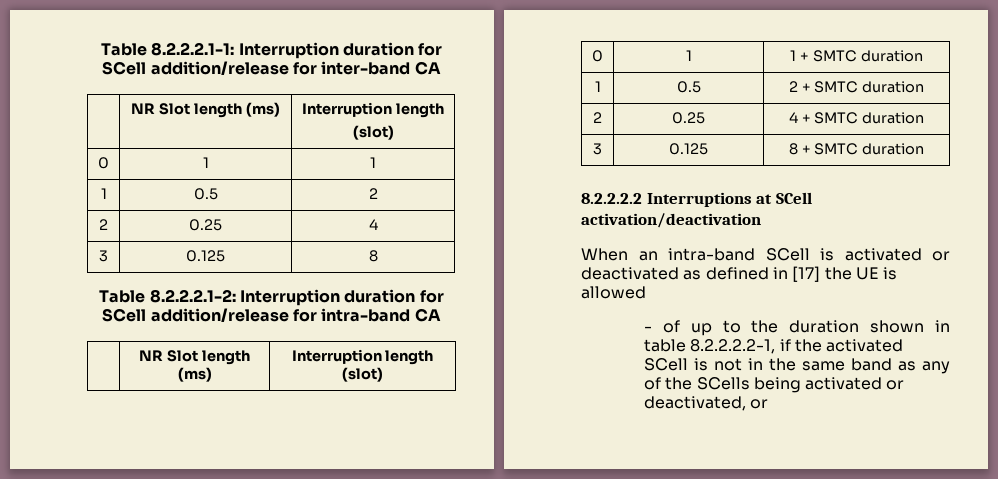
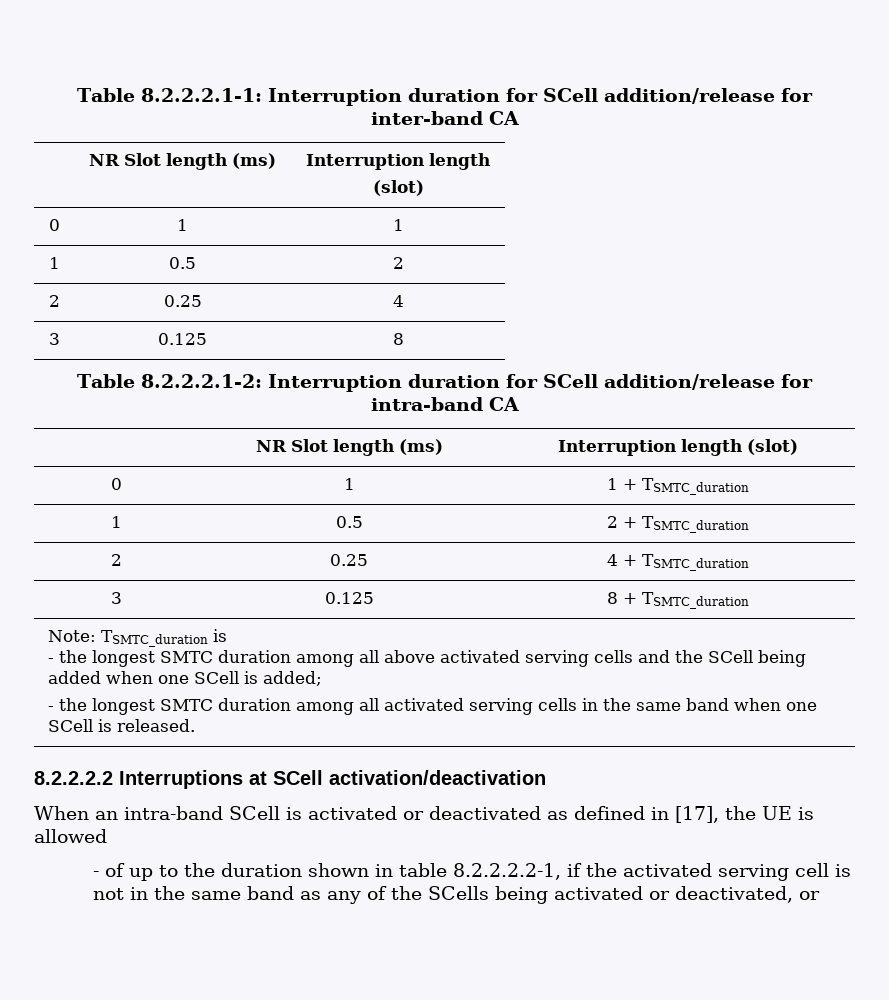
[812,50,923,62] SMTC duration -> [641,478,749,495] TSMTC_duration
[814,81,925,93] SMTC duration -> [641,516,749,533] TSMTC_duration
[814,112,925,124] SMTC duration -> [641,554,749,571] TSMTC_duration
[814,143,925,155] SMTC duration -> [641,592,749,609] [47,629,227,647] [47,650,806,667] [47,671,322,686] [47,698,817,715] [47,719,195,732] TSMTC_duration // Note: TSMTC_duration is // - the longest SMTC duration among all above activated serving cells and the SCell being added when one SCell is added; // - the longest SMTC duration among all activated serving cells in the same band when one SCell is released.
[792,266,821,282] [17] -> [675,806,719,823] [17],
[643,358,688,371] SCell -> [717,863,829,881] serving cell

